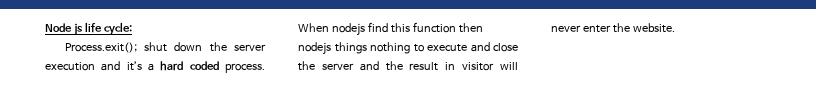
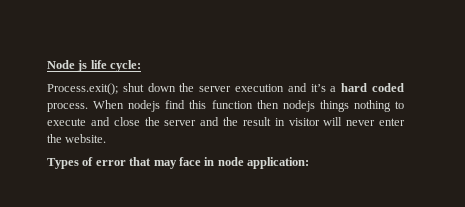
(675, 28) none -> [47,157,309,169] // Types of error that may face in node application:

